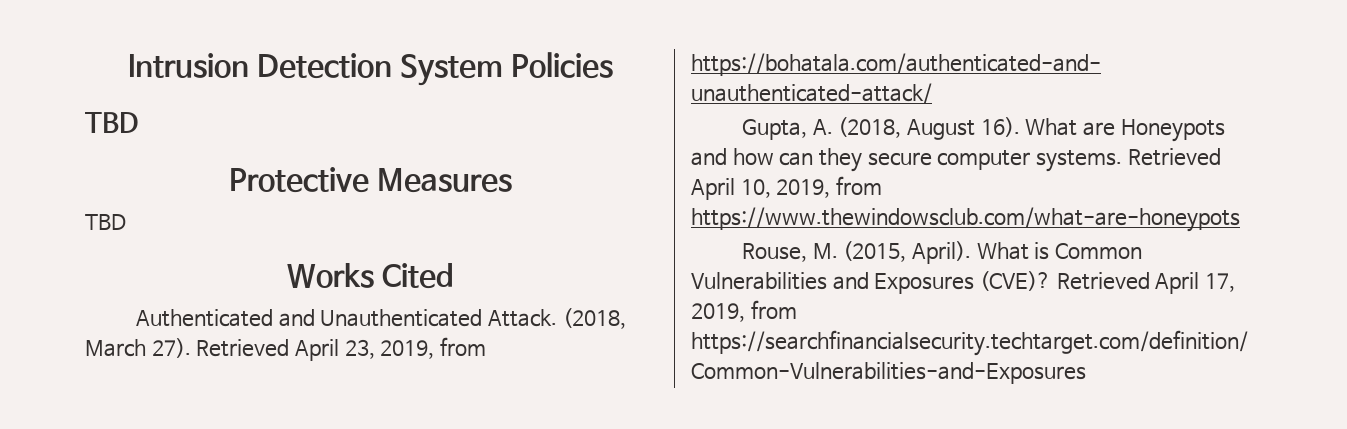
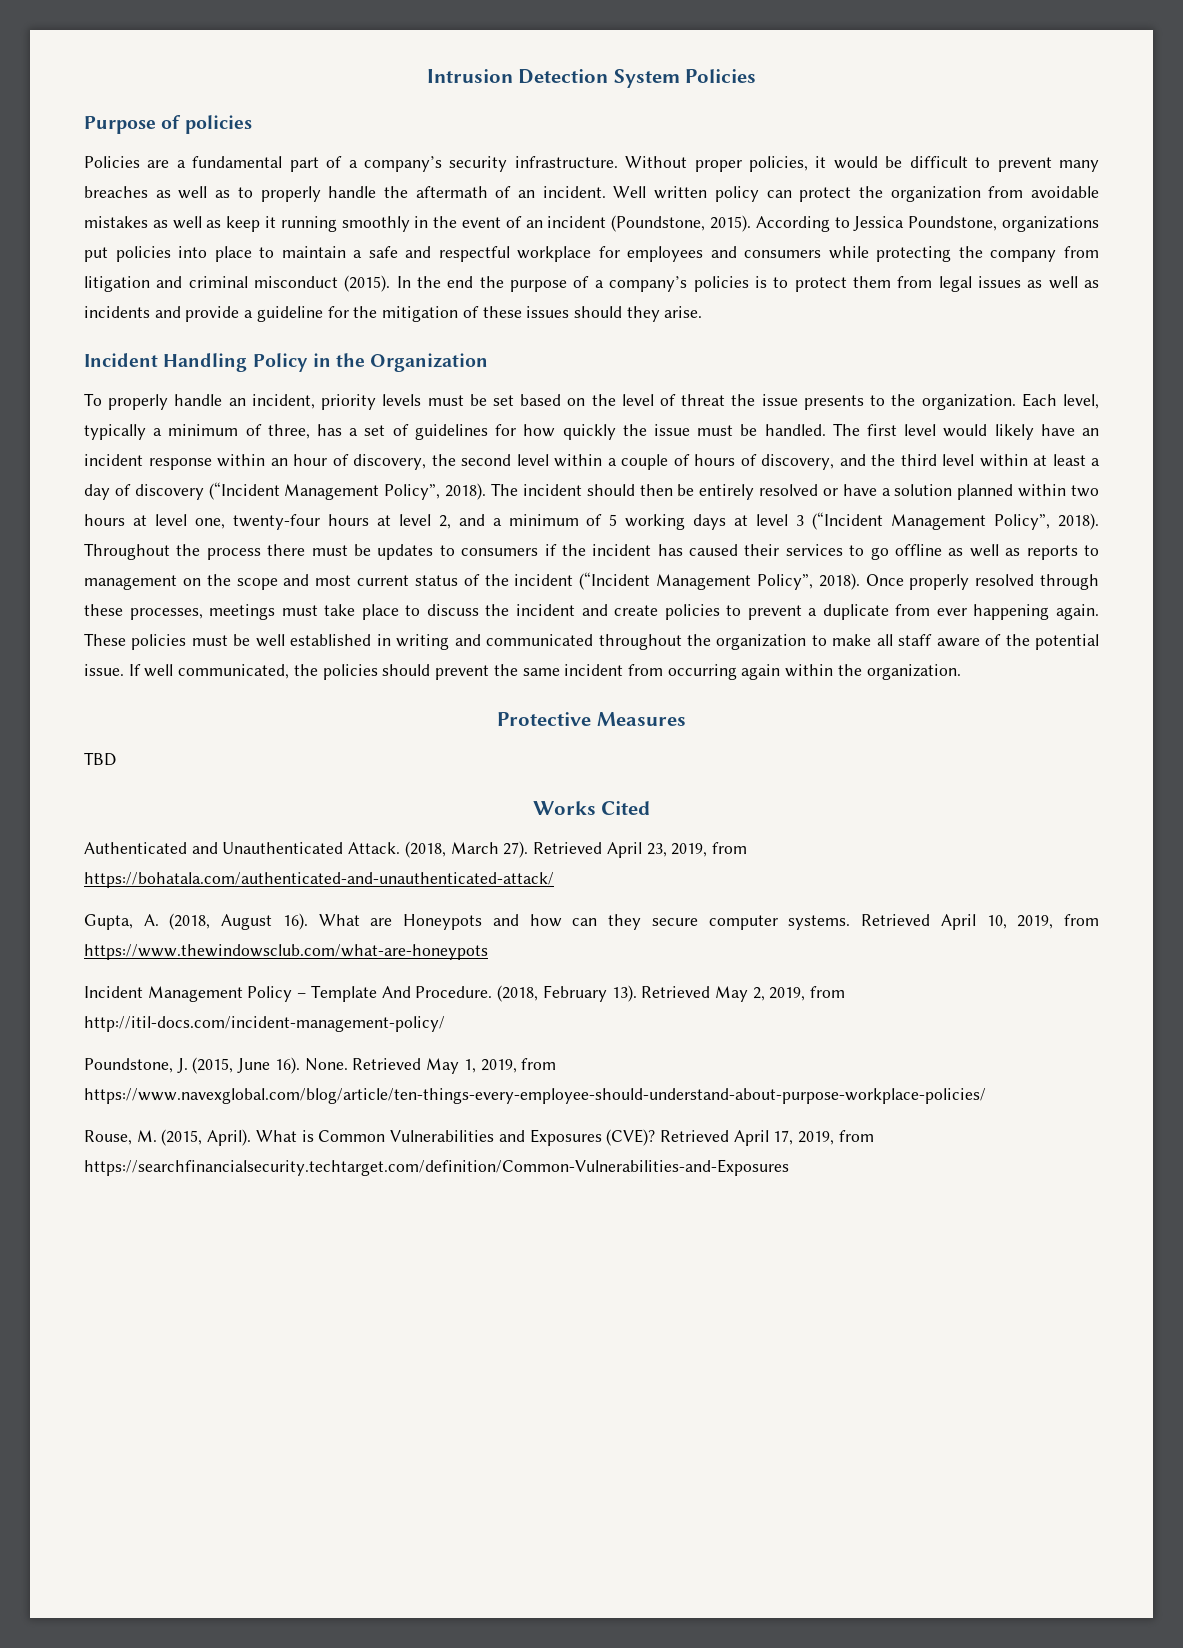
[85,112,138,133] TBD -> [84,115,252,134] [84,156,1100,172] [84,186,1100,202] [84,215,1099,232] [84,246,1099,262] [84,275,1099,292] [84,306,703,322] [84,353,489,372] [84,393,1100,410] [84,423,1100,440] [84,454,1100,470] [84,482,1100,500] [84,512,1100,530] [84,543,1100,560] [84,572,1100,590] [84,604,1099,620] [84,633,1100,650] [84,664,961,680] Purpose of policies // Policies are a fundamental part of a company’s security infrastructure. Without proper policies, it would be difficult to prevent many breaches as well as to properly handle the aftermath of an incident. Well written policy can protect the organization from avoidable mistakes as well as keep it running smoothly in the event of an incident (Poundstone, 2015). According to Jessica Poundstone, organizations put policies into place to maintain a safe and respectful workplace for employees and consumers while protecting the company from litigation and criminal misconduct (2015). In the end the purpose of a company’s policies is to protect them from legal issues as well as incidents and provide a guideline for the mitigation of these issues should they arise. // Incident Handling Policy in the Organization // To properly handle an incident, priority levels must be set based on the level of threat the issue presents to the organization. Each level, typically a minimum of three, has a set of guidelines for how quickly the issue must be handled. The first level would likely have an incident response within an hour of discovery, the second level within a couple of hours of discovery, and the third level within at least a day of discovery (“Incident Management Policy”, 2018). The incident should then be entirely resolved or have a solution planned within two hours at level one, twenty-four hours at level 2, and a minimum of 5 working days at level 3 (“Incident Management Policy”, 2018). Throughout the process there must be updates to consumers if the incident has caused their services to go offline as well as reports to management on the scope and most current status of the incident (“Incident Management Policy”, 2018). Once properly resolved through these processes, meetings must take place to discuss the incident and create policies to prevent a duplicate from ever happening again. These policies must be well established in writing and communicated throughout the organization to make all staff aware of the potential issue. If well communicated, the policies should prevent the same incident from occurring again within the organization.
(1240, 219) none -> [84,985,846,1002] [84,1016,445,1032] [84,1057,557,1074] [84,1088,986,1104] // Incident Management Policy – Template And Procedure. (2018, February 13). Retrieved May 2, 2019, from http://itil-docs.com/incident-management-policy/ // Poundstone, J. (2015, June 16). None. Retrieved May 1, 2019, from https://www.navexglobal.com/blog/article/ten-things-every-employee-should-understand-about-purpose-workplace-policies/

